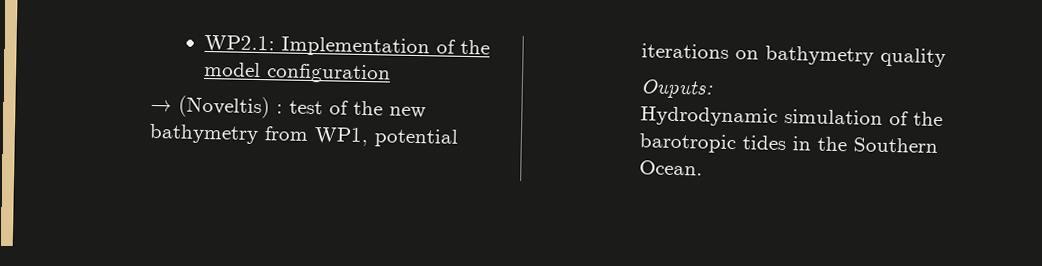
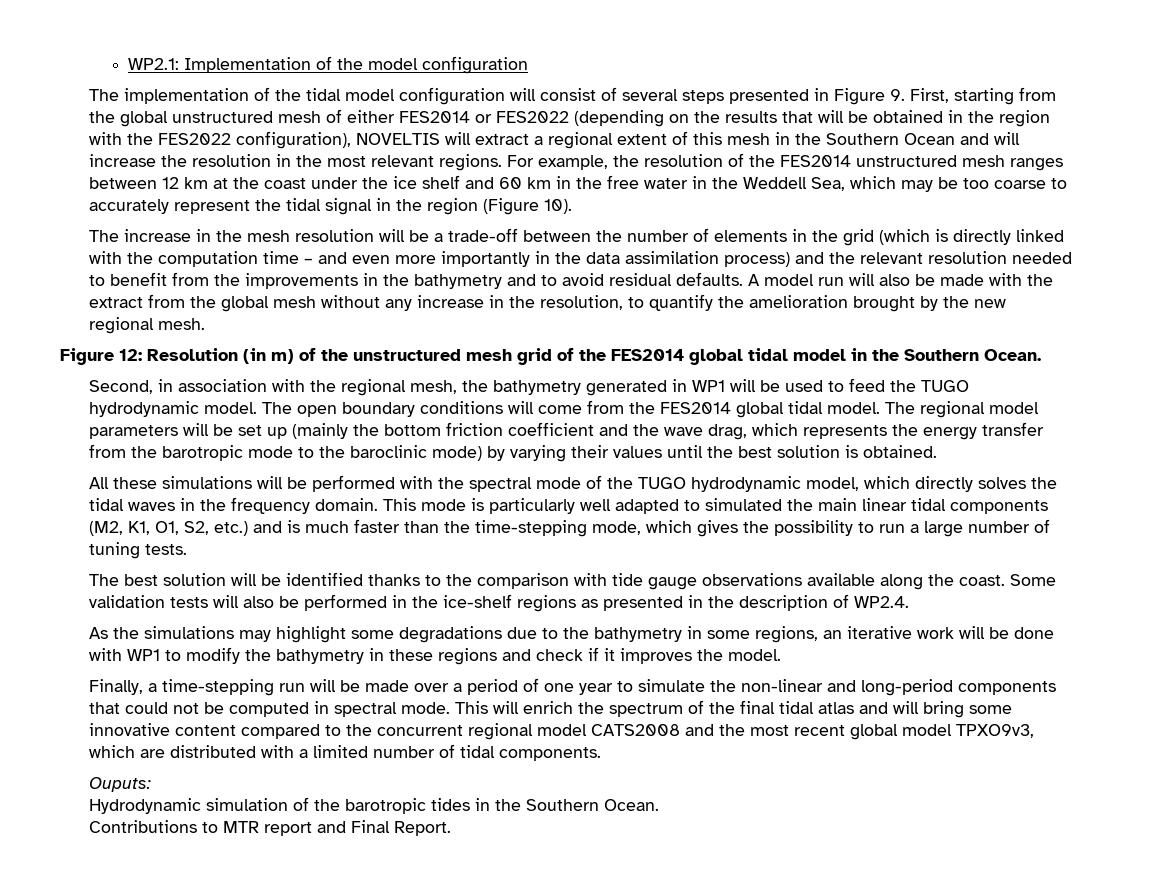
[150,95,427,119] [149,123,460,148] [641,43,947,68] → (Noveltis) : test of the new bathymetry from WP1, potential iterations on bathymetry quality -> [88,87,1056,105] [88,109,1050,127] [88,131,1020,149] [88,153,1063,171] [88,175,1067,192] [88,198,572,215] [88,228,1064,246] [88,251,1072,267] [88,272,1053,289] [88,294,1006,312] [88,317,205,334] [60,348,1041,365] [88,378,969,396] [88,400,1039,418] [88,422,1044,440] [88,444,937,462] [88,475,1057,492] [88,497,1048,514] [88,519,1050,537] [88,542,187,559] [88,572,1056,590] [88,594,909,612] [88,626,1054,643] [88,647,781,665] [88,678,1056,696] [88,700,1012,718] [88,723,1034,740] [88,744,601,761] The implementation of the tidal model configuration will consist of several steps presented in Figure 9. First, starting from the global unstructured mesh of either FES2014 or FES2022 (depending on the results that will be obtained in the region with the FES2022 configuration), NOVELTIS will extract a regional extent of this mesh in the Southern Ocean and will increase the resolution in the most relevant regions. For example, the resolution of the FES2014 unstructured mesh ranges between 12 km at the coast under the ice shelf and 60 km in the free water in the Weddell Sea, which may be too coarse to accurately represent the tidal signal in the region (Figure 10). // The increase in the mesh resolution will be a trade-off between the number of elements in the grid (which is directly linked with the computation time – and even more importantly in the data assimilation process) and the relevant resolution needed to benefit from the improvements in the bathymetry and to avoid residual defaults. A model run will also be made with the extract from the global mesh without any increase in the resolution, to quantify the amelioration brought by the new regional mesh. // Figure 12: Resolution (in m) of the unstructured mesh grid of the FES2014 global tidal model in the Southern Ocean. // Second, in association with the regional mesh, the bathymetry generated in WP1 will be used to feed the TUGO hydrodynamic model. The open boundary conditions will come from the FES2014 global tidal model. The regional model parameters will be set up (mainly the bottom friction coefficient and the wave drag, which represents the energy transfer from the barotropic mode to the baroclinic mode) by varying their values until the best solution is obtained. // All these simulations will be performed with the spectral mode of the TUGO hydrodynamic model, which directly solves the tidal waves in the frequency domain. This mode is particularly well adapted to simulated the main linear tidal components (M2, K1, O1, S2, etc.) and is much faster than the time-stepping mode, which gives the possibility to run a large number of tuning tests. // The best solution will be identified thanks to the comparison with tide gauge observations available along the coast. Some validation tests will also be performed in the ice-shelf regions as presented in the description of WP2.4. // As the simulations may highlight some degradations due to the bathymetry in some regions, an iterative work will be done with WP1 to modify the bathymetry in these regions and check if it improves the model. // Finally, a time-stepping run will be made over a period of one year to simulate the non-linear and long-period components that could not be computed in spectral mode. This will enrich the spectrum of the final tidal atlas and will bring some innovative content compared to the concurrent regional model CATS2008 and the most recent global model TPXO9v3, which are distributed with a limited number of tidal components.
(704, 168) none -> [88,820,451,836] // Contributions to MTR report and Final Report.

